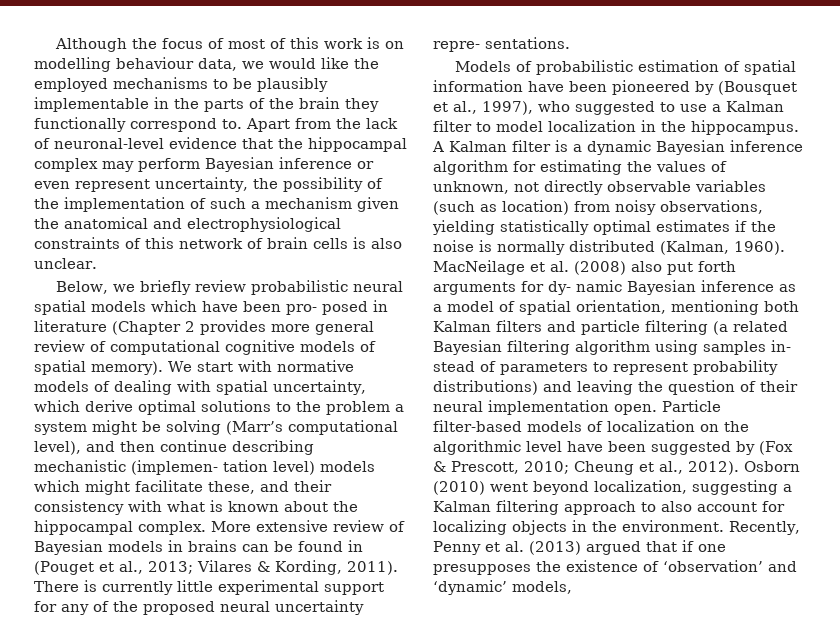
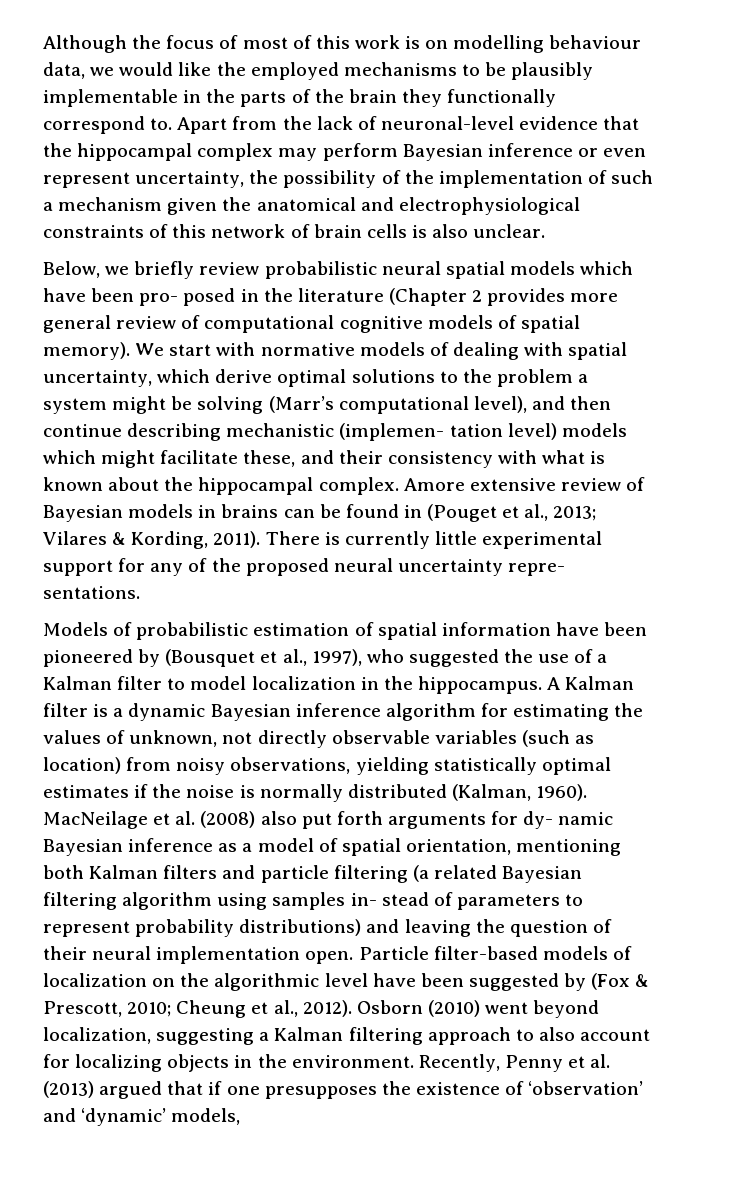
(388, 306) none -> [263,288,293,302] the
[211,521,251,532] More -> [403,478,465,491] Amore
[660,102,707,112] to use -> [504,649,594,663] the use of

